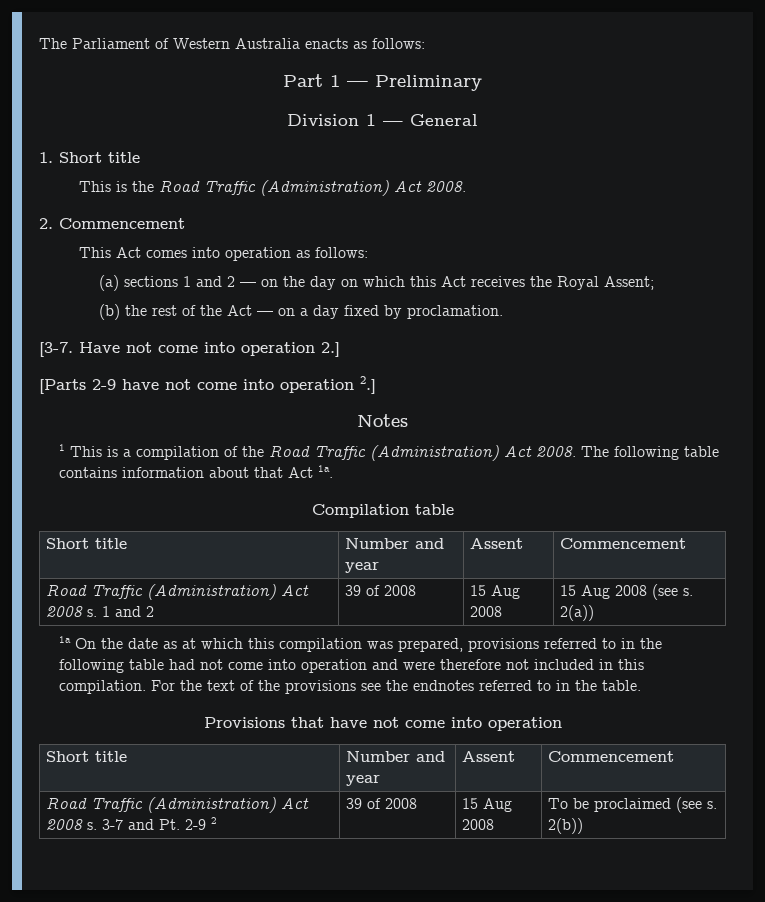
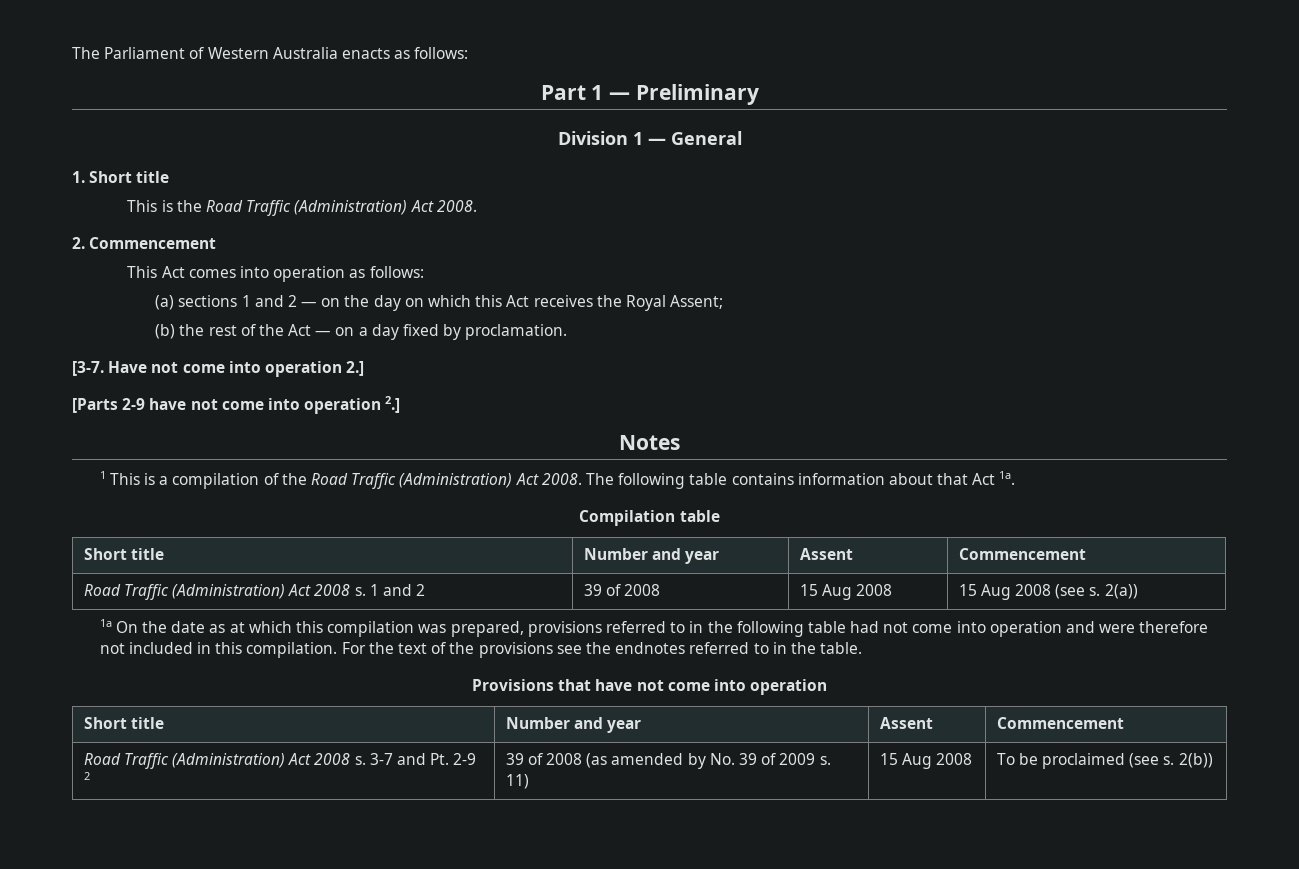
(418, 803) none -> [586,753,831,769] [505,774,529,789] (as amended by No. 39 of 2009 s. 11)

